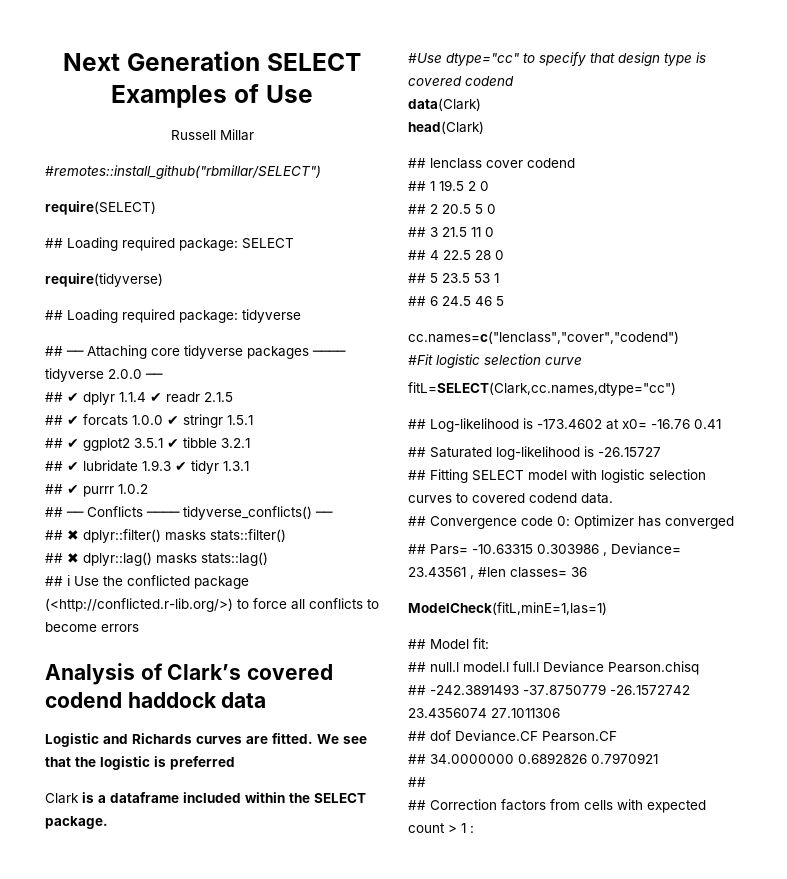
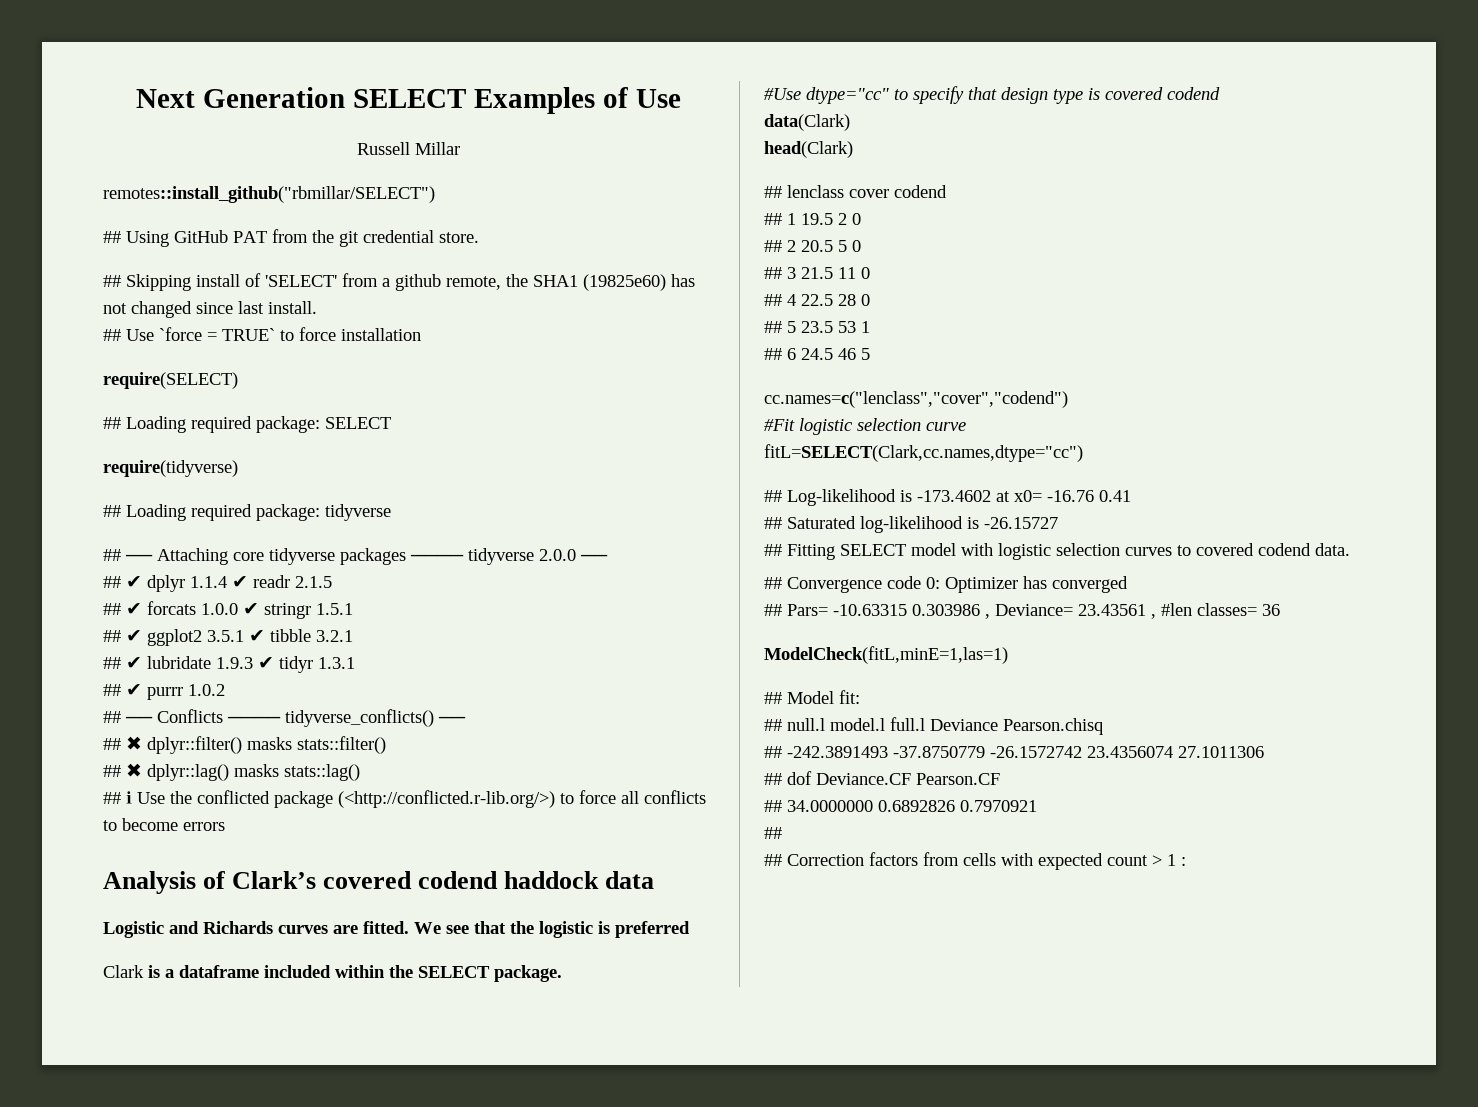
[45,165,321,179] #remotes::install_github("rbmillar/SELECT") -> [103,186,435,203] [103,229,479,247] [103,273,695,291] [103,301,317,318] [103,327,421,341] remotes::install_github("rbmillar/SELECT") // ## Using GitHub PAT from the git credential store. // ## Skipping install of 'SELECT' from a github remote, the SHA1 (19825e60) has not changed since last install. // ## Use `force = TRUE` to force installation

